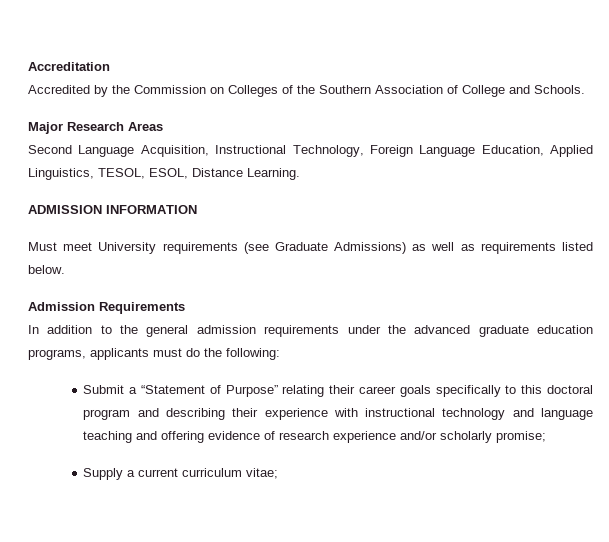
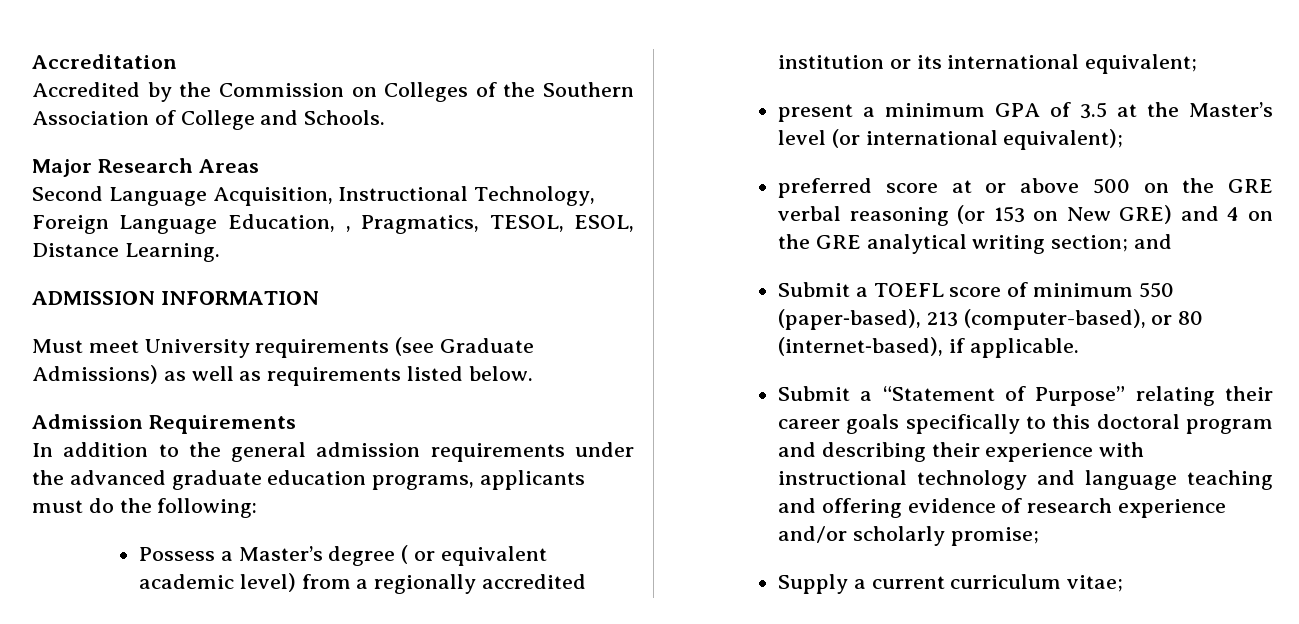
[550,145,593,157] [28,168,94,180] Applied Linguistics, -> [345,215,479,234] , Pragmatics,
(280, 354) none -> [139,545,547,566] [139,573,587,594] [778,54,1198,74] [778,102,1273,122] [778,129,1124,150] [778,178,1273,198] [778,205,1273,226] [778,234,1173,254] [778,282,1174,298] [778,309,1204,330] [778,337,1079,358] // Possess a Master’s degree ( or equivalent academic level) from a regionally accredited institution or its international equivalent; // present a minimum GPA of 3.5 at the Master’s level (or international equivalent); // preferred score at or above 500 on the GRE verbal reasoning (or 153 on New GRE) and 4 on the GRE analytical writing section; and // Submit a TOEFL score of minimum 550 (paper‐based), 213 (computer-based), or 80 (internet‐based), if applicable.

